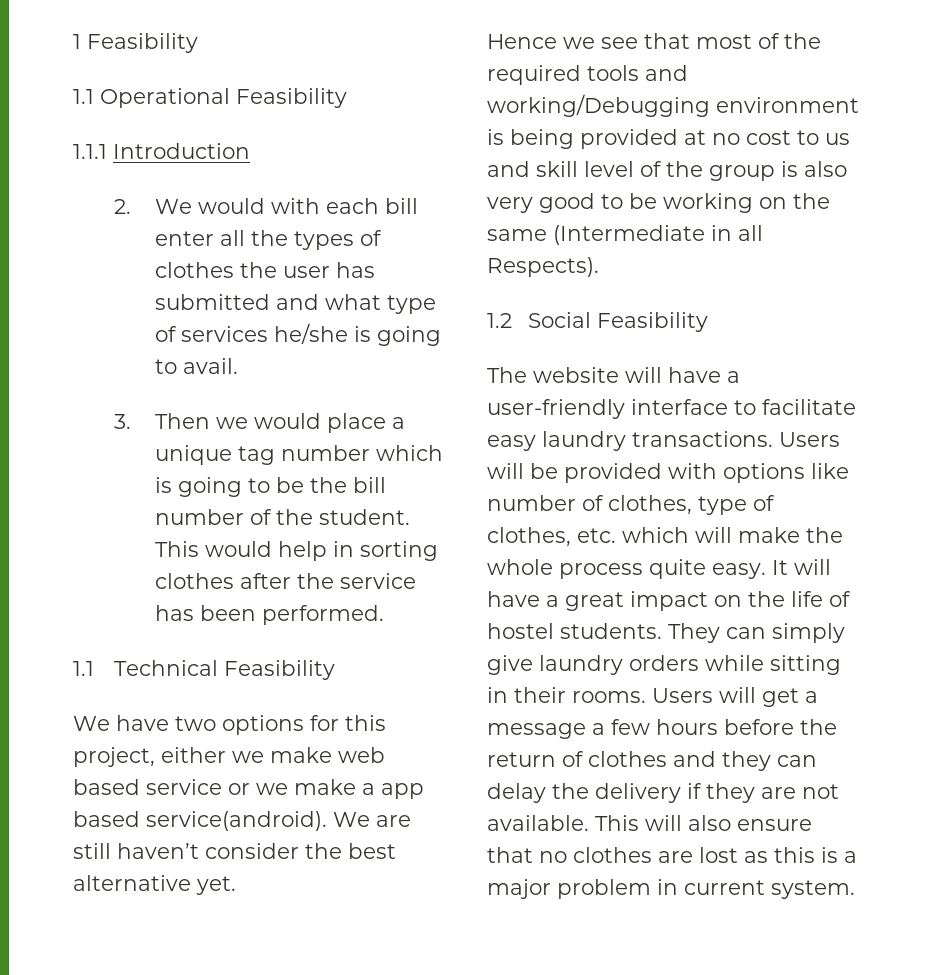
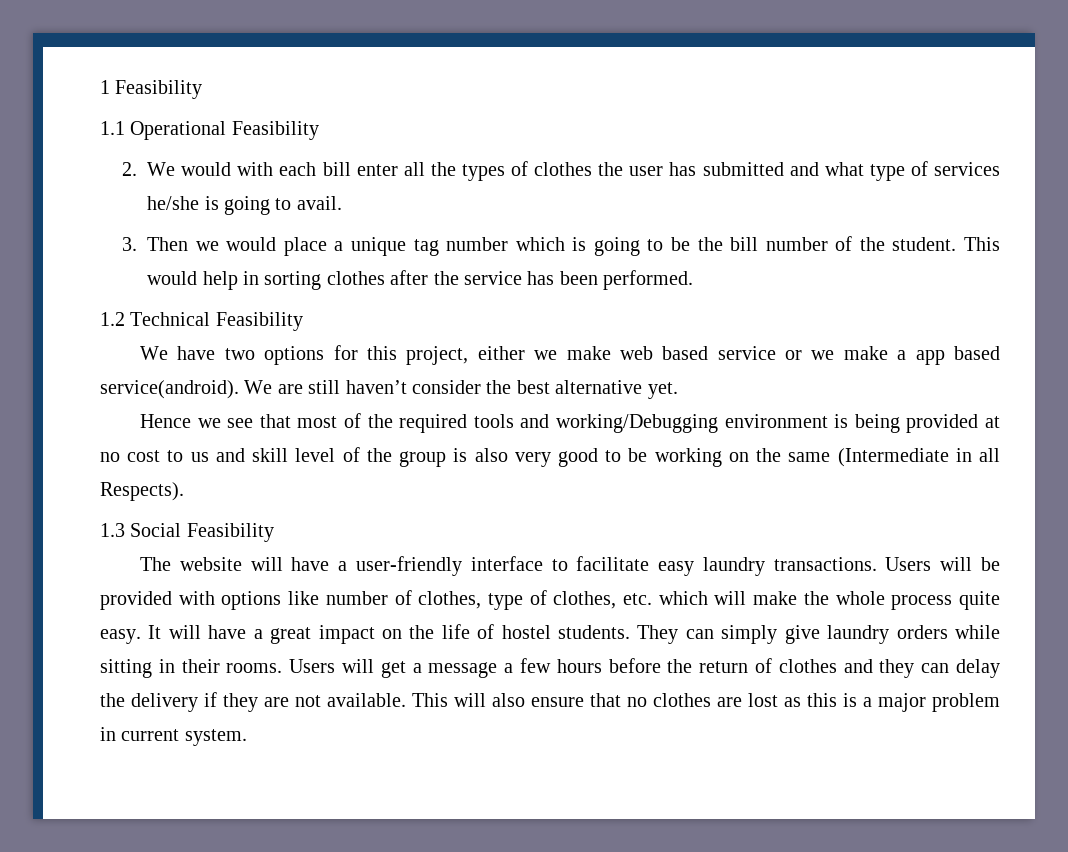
[73,143,250,159] // 1.1.1 Introduction -> (319, 130) none
[73,661,94,676] 1.1 -> [100,312,125,326] 1.2
[487,313,512,328] 1.2 -> [100,523,125,537] 1.3

